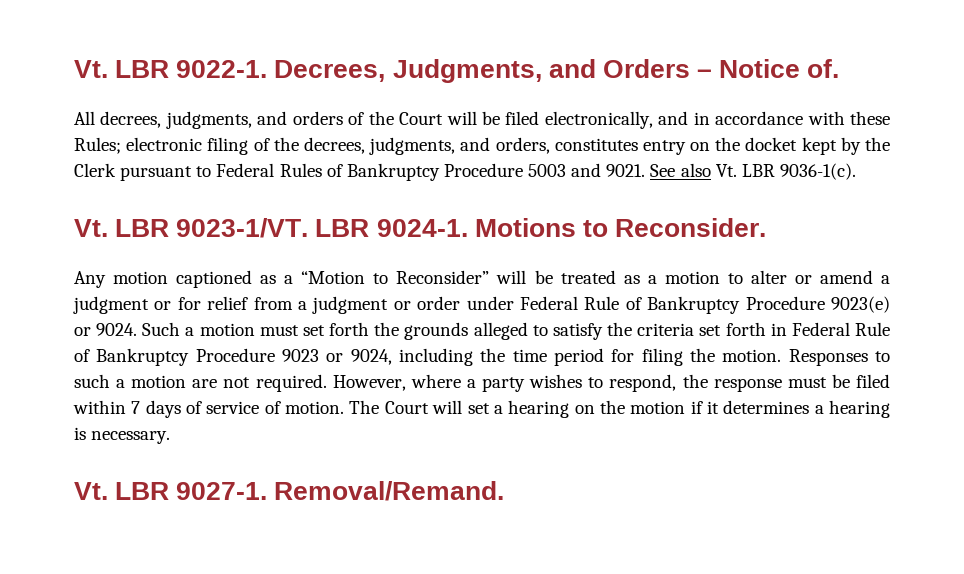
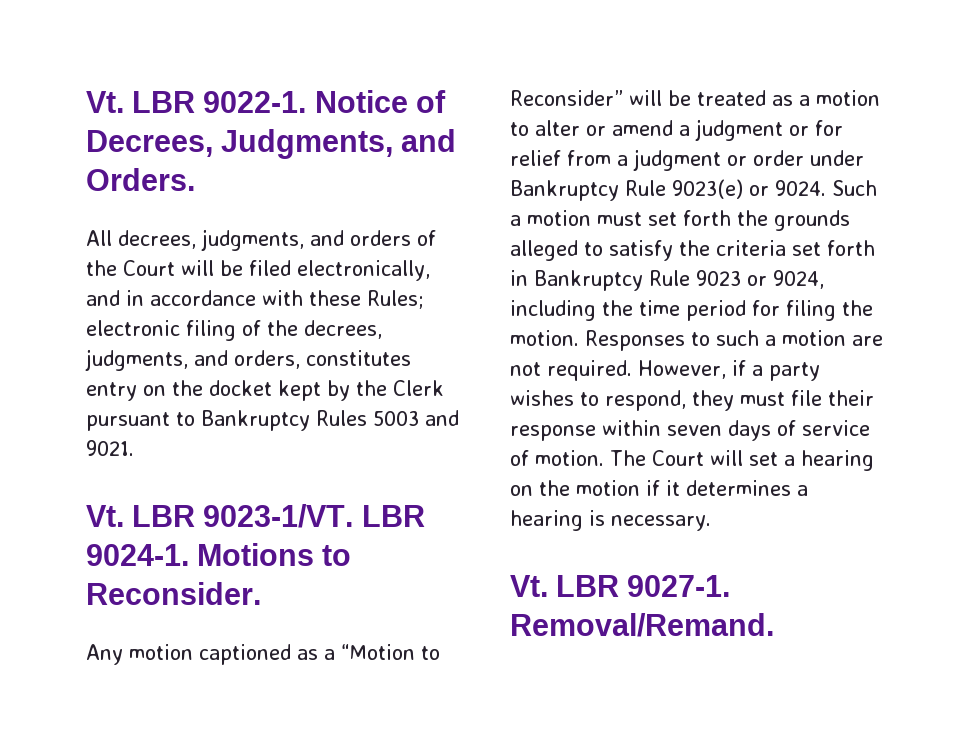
(268, 69) none -> [314,90,446,113] Notice of
[602,59,840,78] Orders – Notice of. -> [86,168,195,191] Orders.
[216,163,856,181] Federal Rules of Bankruptcy Procedure 5003 and 9021. See also Vt. LBR 9036-1(c). -> [201,410,459,431] [86,440,134,456] Bankruptcy Rules 5003 and 9021.
[519,296,825,314] Federal Rule of Bankruptcy Procedure -> [510,180,666,201] Bankruptcy Rule
[791,322,890,336] [74,348,275,366] Federal Rule of Bankruptcy Procedure -> [534,270,690,291] Bankruptcy Rule
[410,374,461,388] where -> [732,360,746,376] if
[682,374,890,392] [73,400,141,414] the response must be filed within 7 -> [692,390,874,411] [510,420,722,441] they must file their response within seven

